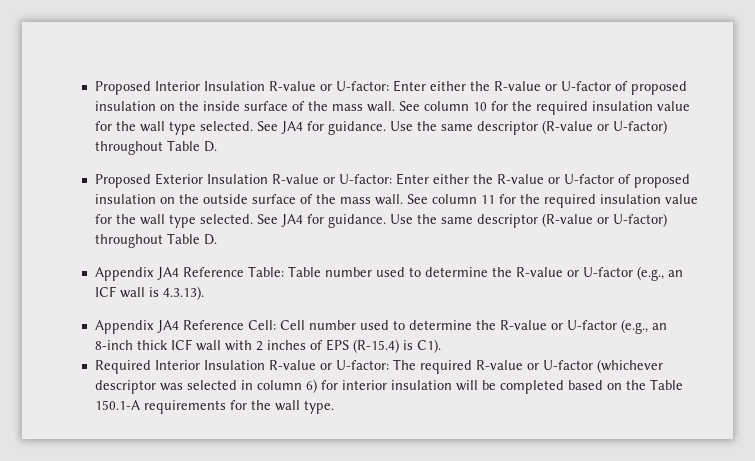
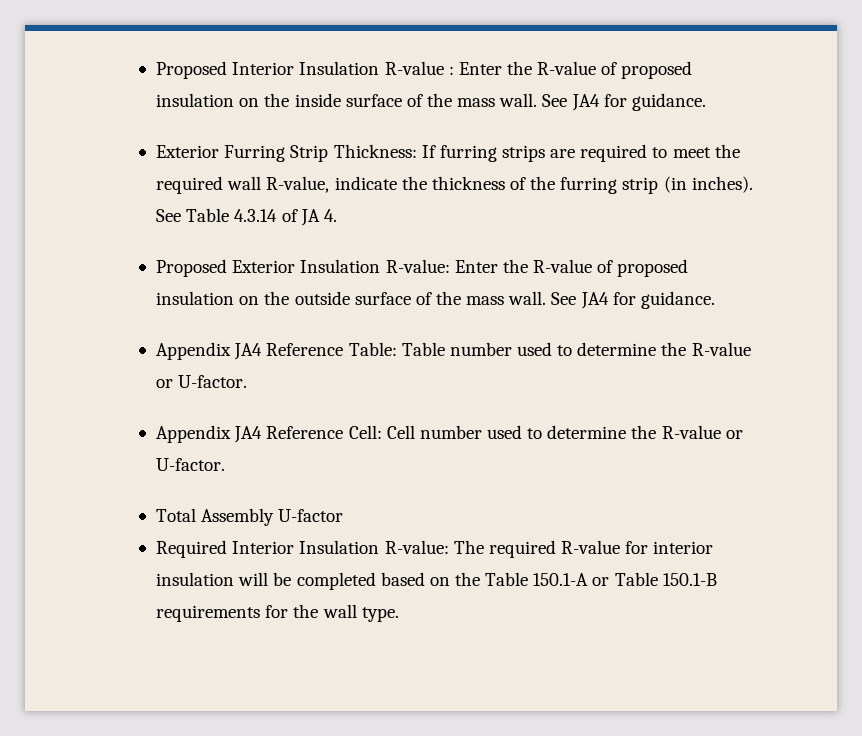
[319,80,611,92] or U-factor: Enter either the R-value or U-factor -> [448,61,597,75] : Enter the R-value
[423,101,690,115] [94,120,667,135] [94,140,217,155] [94,173,614,188] column 10 for the required insulation value for the wall type selected. See JA4 for guidance. Use the same descriptor (R-value or U-factor) throughout Table D. // Proposed Exterior Insulation R-value or U-factor: Enter either the R-value or U-factor -> [571,93,706,111] [156,144,740,162] [156,176,753,194] [156,208,337,226] [156,259,592,277] JA4 for guidance. // Exterior Furring Strip Thickness: If furring strips are required to meet the required wall R-value, indicate the thickness of the furring strip (in inches). See Table 4.3.14 of JA 4. // Proposed Exterior Insulation R-value: Enter the R-value
[431,194,698,208] [94,213,667,228] [94,233,217,248] column 11 for the required insulation value for the wall type selected. See JA4 for guidance. Use the same descriptor (R-value or U-factor) throughout Table D. -> [580,291,715,309] JA4 for guidance.
[582,266,683,281] [94,286,204,300] U-factor (e.g., an ICF wall is 4.3.13). -> [178,375,248,388] U-factor.
[566,319,667,334] [94,339,441,353] [94,359,663,374] [94,379,317,394] U-factor (e.g., an 8-inch thick ICF wall with 2 inches of EPS (R-15.4) is C1). // Required Interior Insulation R-value or U-factor: The required R-value or U-factor (whichever descriptor was selected in column 6) -> [156,458,226,471] [156,508,344,526] [156,540,620,558] U-factor. // Total Assembly U-factor // Required Interior Insulation R-value: The required R-value
(140, 405) none -> [592,572,717,586] or Table 150.1-B

